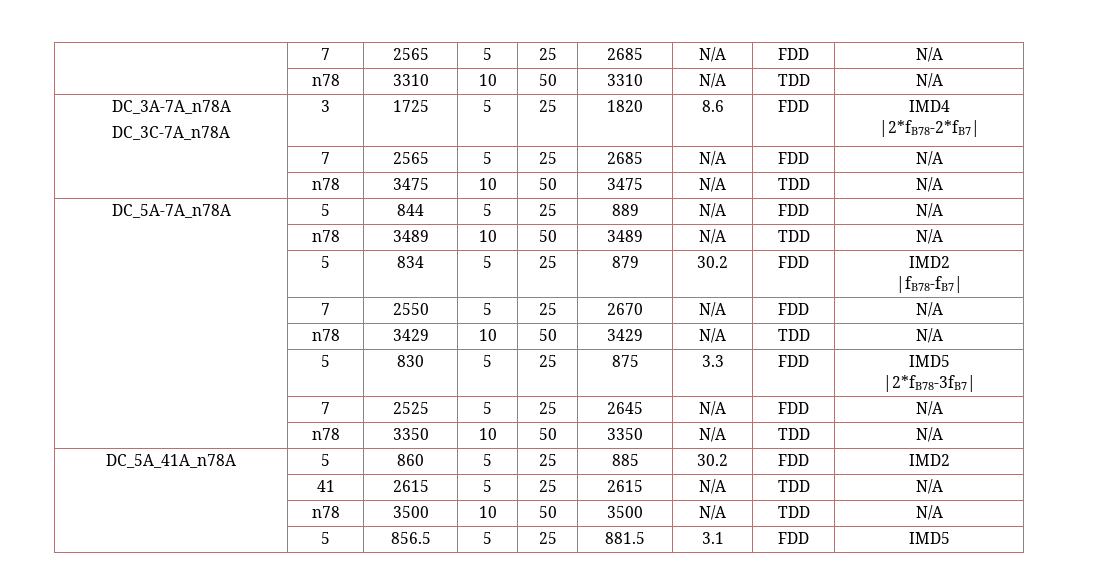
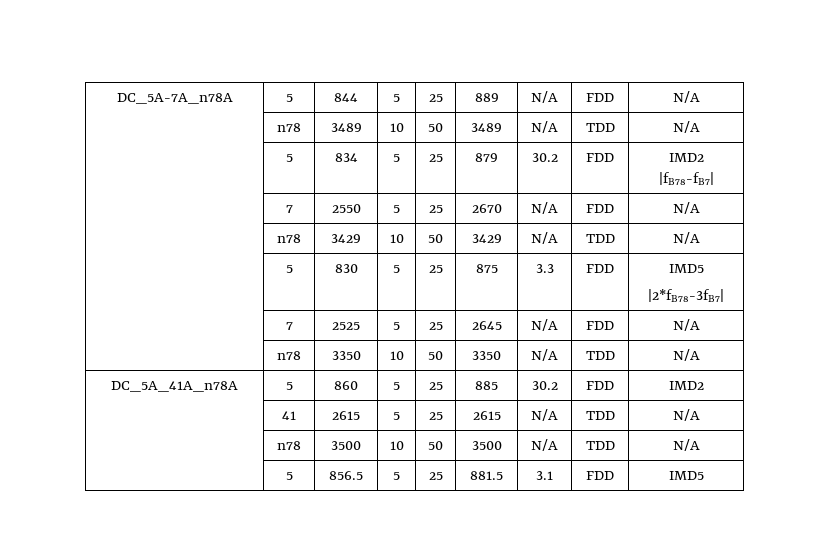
[321,48,330,60] [392,48,429,60] [483,48,492,60] [538,48,557,60] [607,48,643,60] [699,47,726,62] [778,48,809,60] [915,47,943,62] [311,74,340,86] [392,74,429,86] [478,74,497,86] [538,74,557,86] [607,74,643,86] [699,73,726,88] [777,74,810,86] [915,73,943,88] [111,100,231,114] [112,126,230,140] [321,100,330,112] [392,100,429,112] [483,100,492,112] [538,100,557,112] [607,100,643,112] [701,100,724,112] [778,100,809,112] [908,100,950,112] [878,120,980,137] [321,152,330,164] [392,152,429,164] [483,152,492,164] [538,152,557,164] [607,152,643,164] [699,151,726,166] [778,152,809,164] [915,151,943,166] [311,178,340,190] [392,178,429,190] [478,178,497,190] [538,178,557,190] [607,178,643,190] [699,177,726,192] [777,178,810,190] [915,177,943,192] | 7 | 2565 | 5 | 25 | 2685 | N/A | FDD | N/A // | n78 | 3310 | 10 | 50 | 3310 | N/A | TDD | N/A // DC_3A-7A_n78A // DC_3C-7A_n78A | 3 | 1725 | 5 | 25 | 1820 | 8.6 | FDD | IMD4 // |2*fB78-2*fB7| // | 7 | 2565 | 5 | 25 | 2685 | N/A | FDD | N/A // | n78 | 3475 | 10 | 50 | 3475 | N/A | TDD | N/A // -> (116, 98) none

